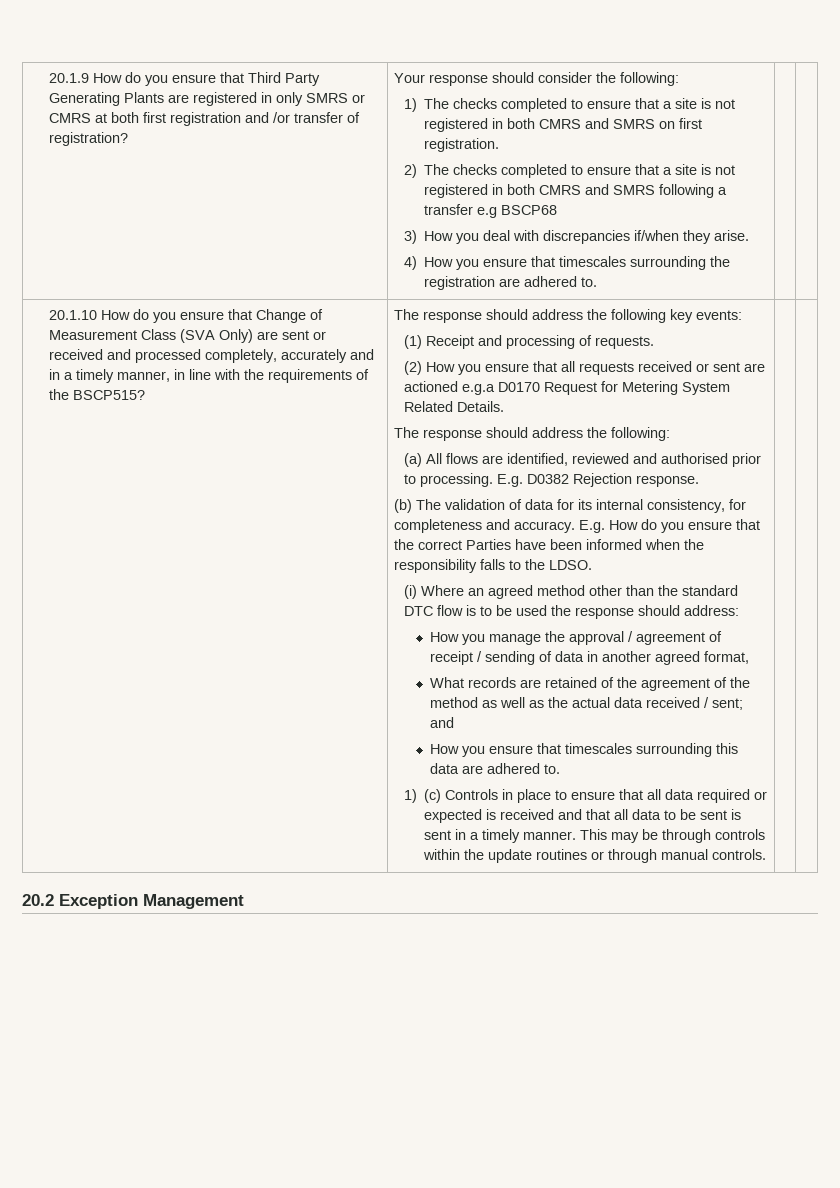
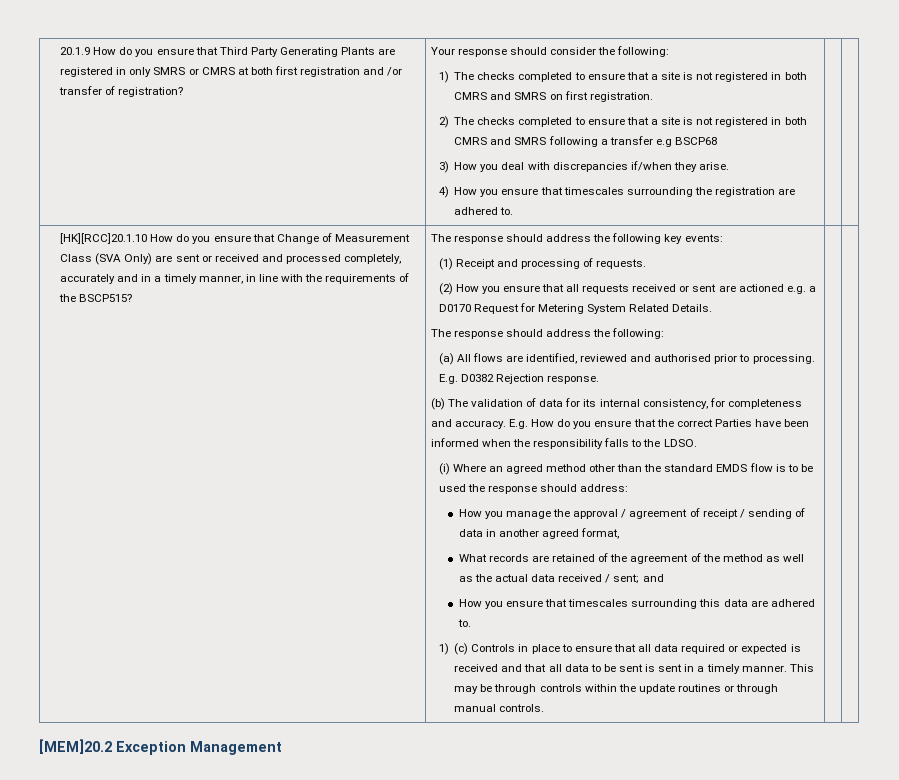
[49,310,98,320] 20.1.10 -> [60,233,148,244] [HK][RCC]20.1.10
[462,384,496,395] e.g.a -> [786,286,816,294] e.g. a
[404,606,434,616] DTC -> [716,464,748,472] EMDS
[22,894,54,906] 20.2 -> [39,739,112,754] [MEM]20.2

